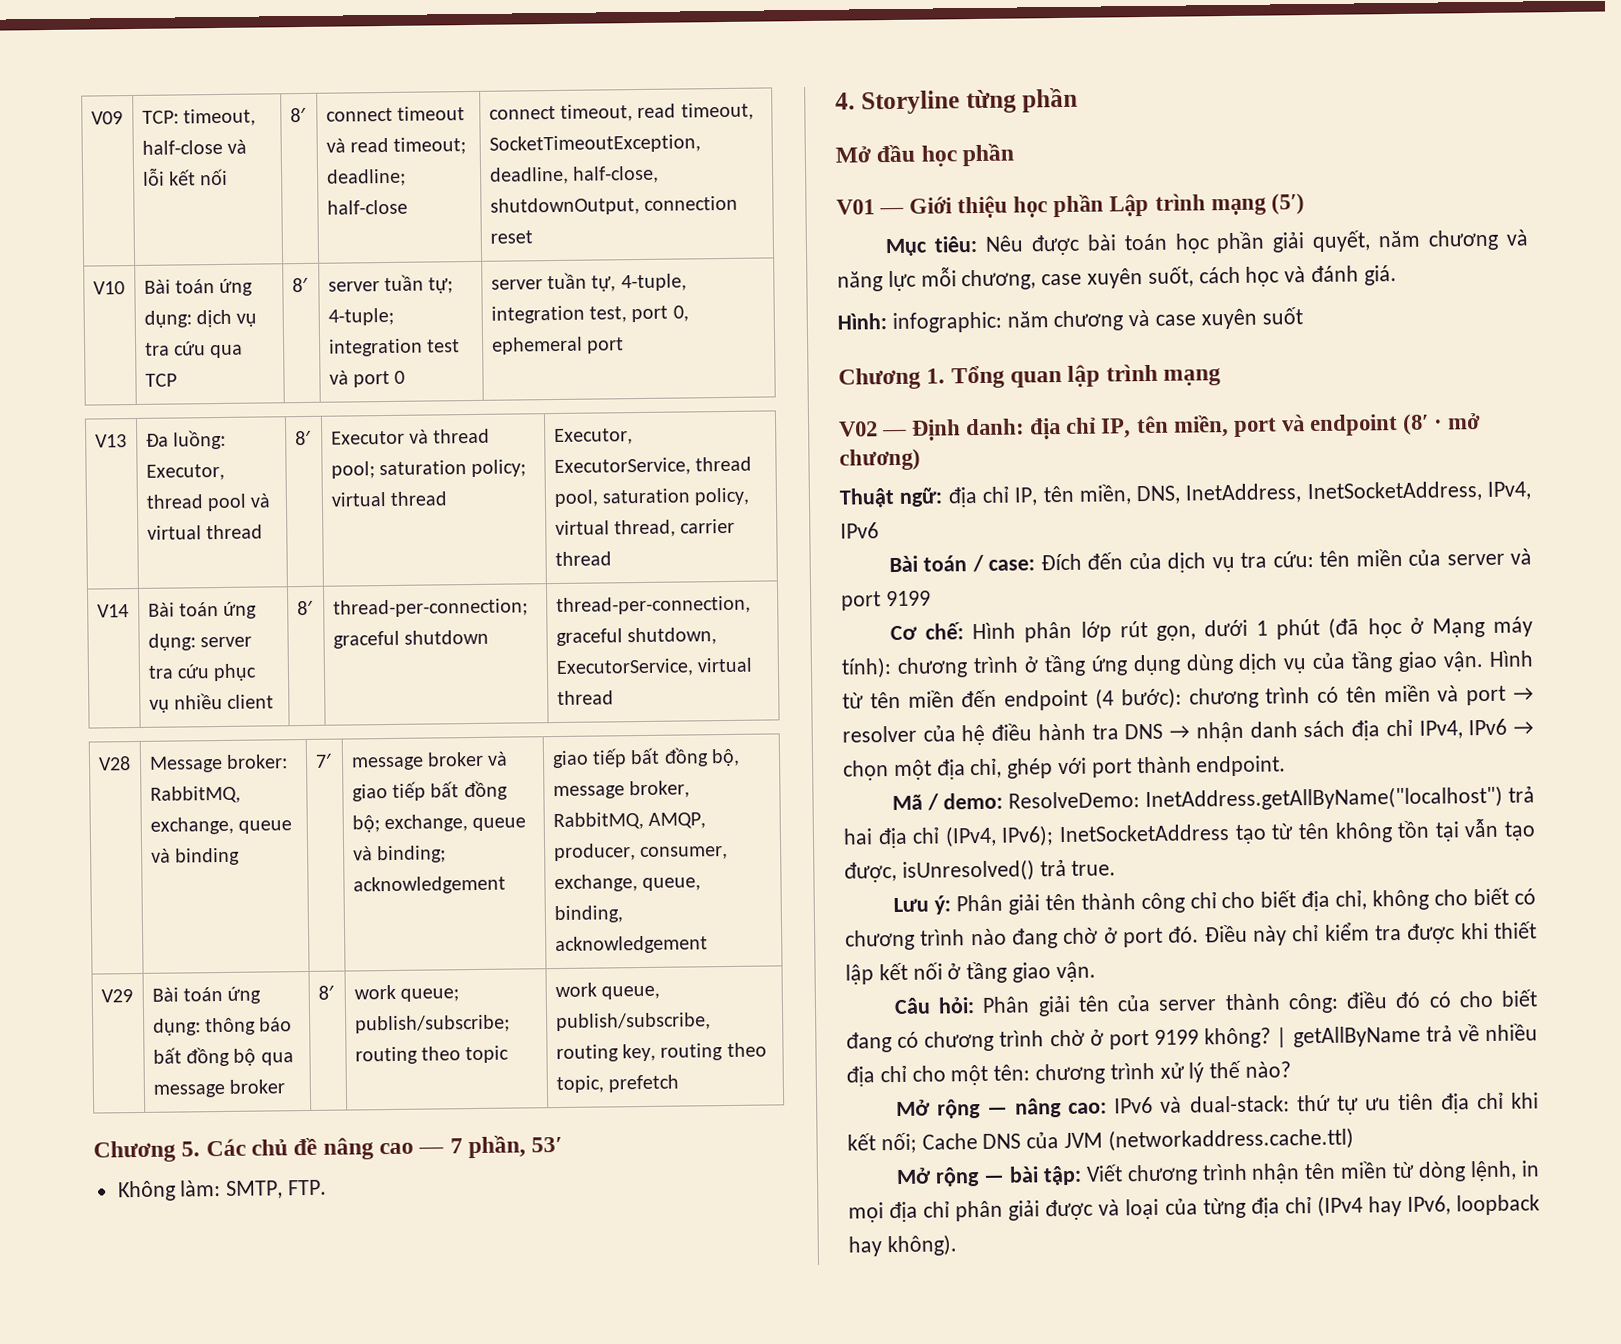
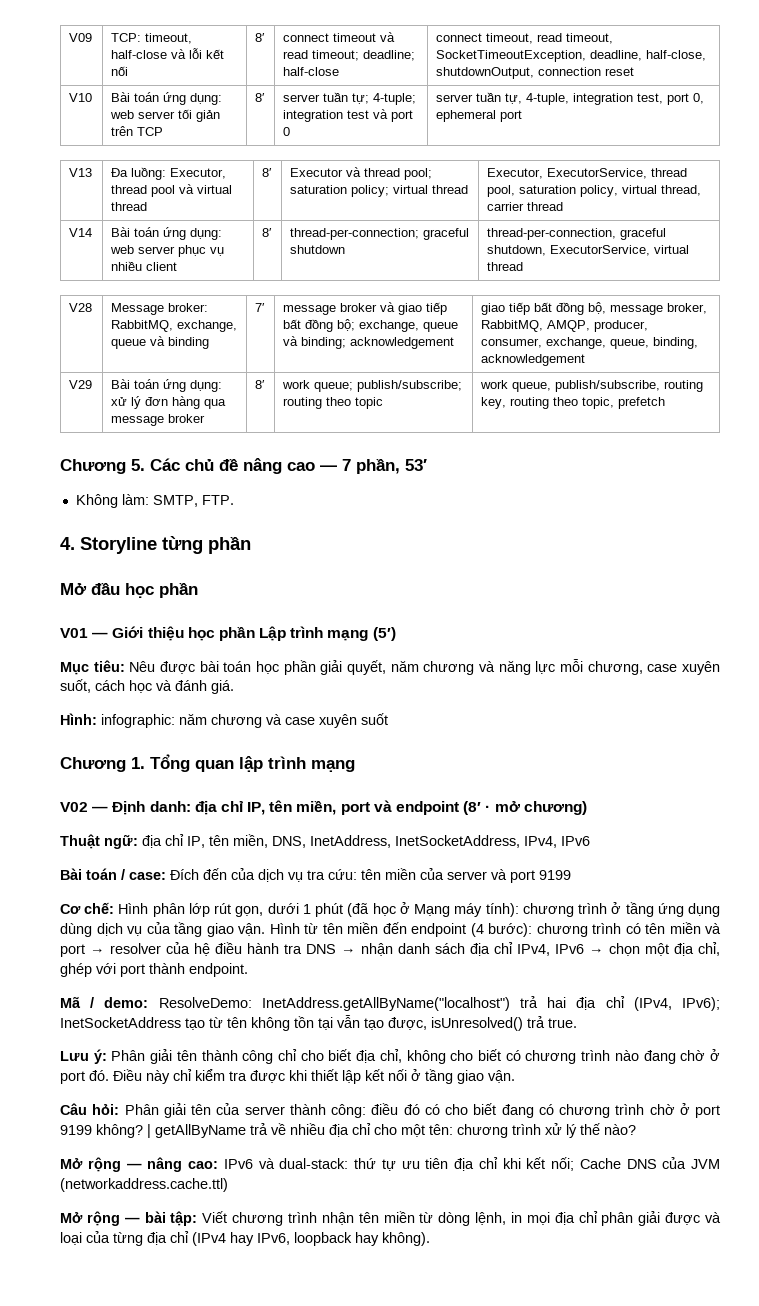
[196,309,258,328] [144,341,244,359] dịch vụ tra cứu qua -> [110,109,221,122] [111,126,134,136] web server tối giản trên
[200,636,253,648] [147,664,211,679] server tra cứu -> [110,245,176,254] web server
[205,1017,293,1036] [152,1046,257,1067] thông báo bất đồng bộ -> [111,396,201,409] xử lý đơn hàng

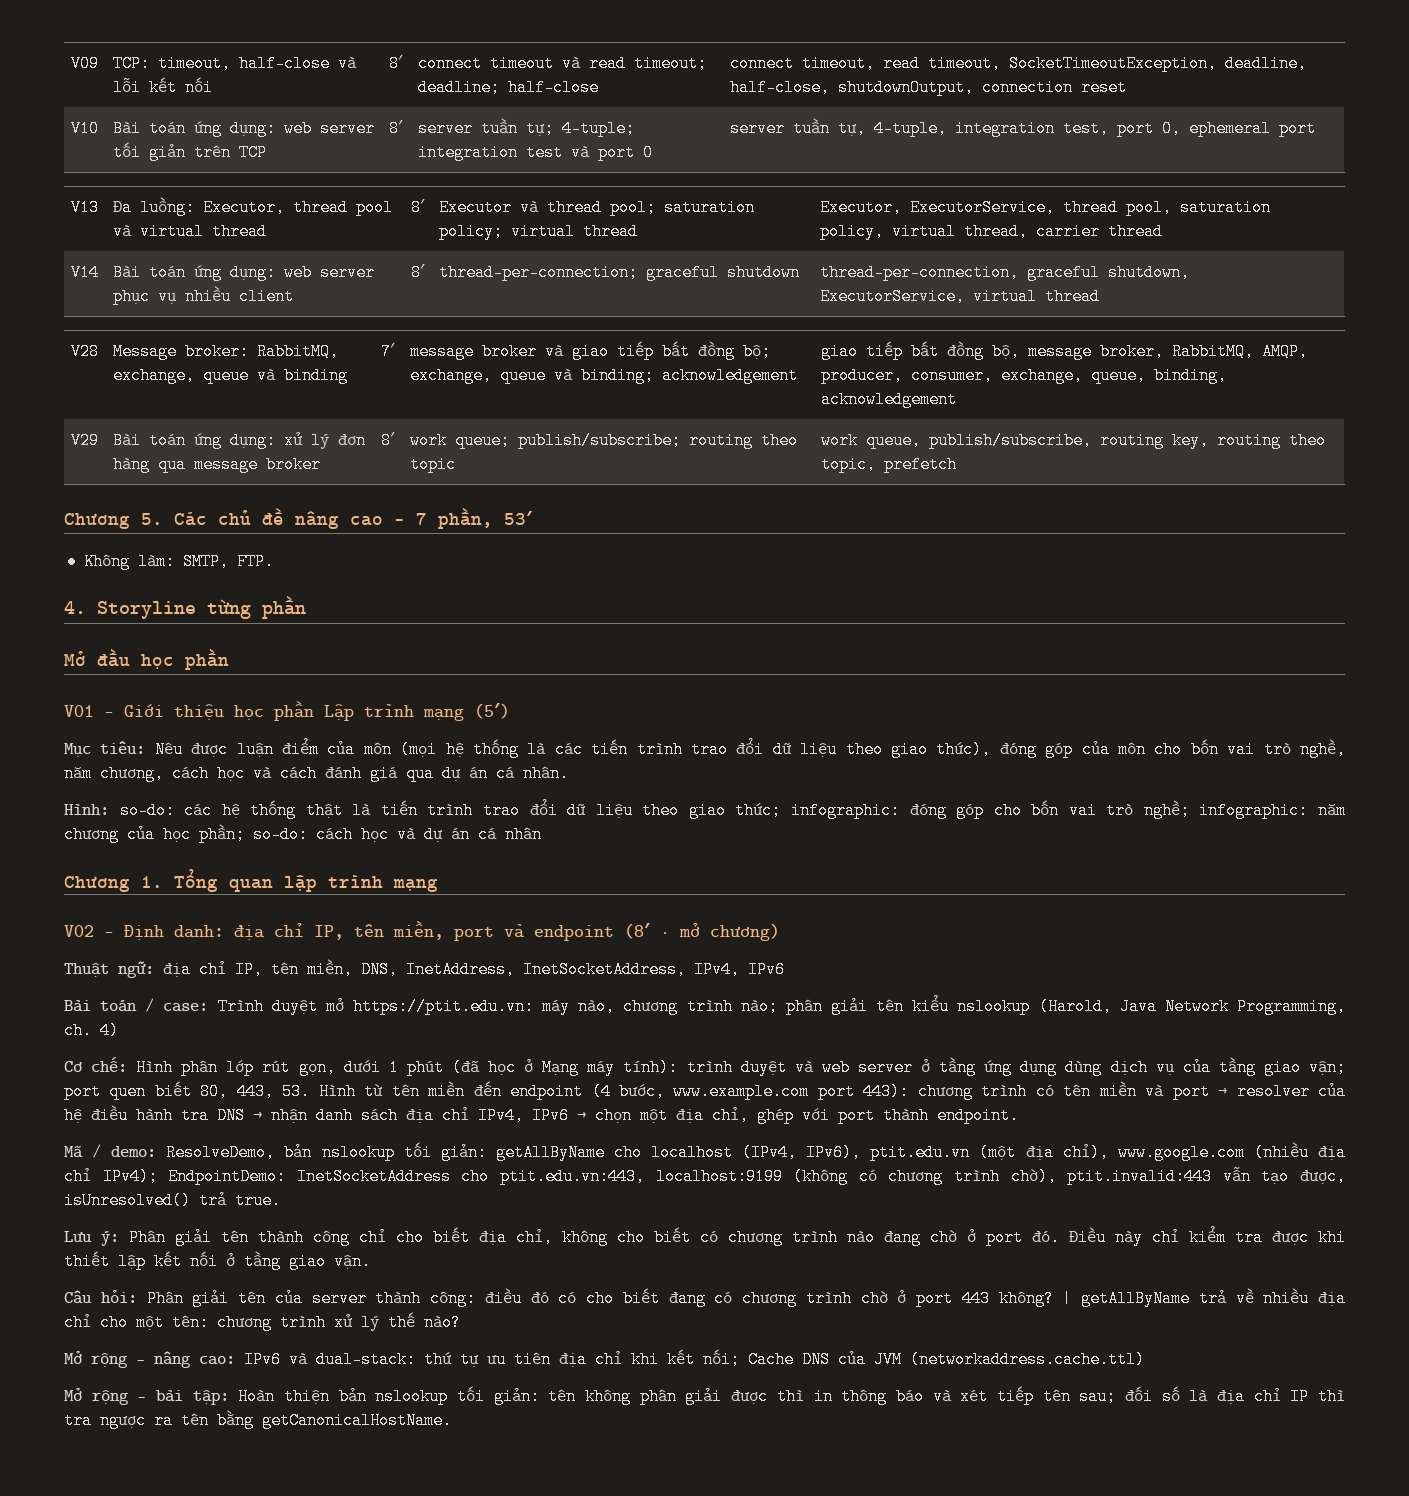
[199,659,720,675] [60,679,234,694] [60,713,388,728] bài toán học phần giải quyết, năm chương và năng lực mỗi chương, case xuyên suốt, cách học và đánh giá. // Hình: infographic: năm chương và case xuyên suốt -> [236,738,1347,758] [64,765,569,782] [64,799,1346,819] [64,824,542,843] luận điểm của môn (mọi hệ thống là các tiến trình trao đổi dữ liệu theo giao thức), đóng góp của môn cho bốn vai trò nghề, năm chương, cách học và cách đánh giá qua dự án cá nhân. // Hình: so-do: các hệ thống thật là tiến trình trao đổi dữ liệu theo giao thức; infographic: đóng góp cho bốn vai trò nghề; infographic: năm chương của học phần; so-do: cách học và dự án cá nhân
[170,868,571,883] Đích đến của dịch vụ tra cứu: tên miền của server và port 9199 -> [217,995,1346,1015] [64,1022,119,1039] Trình duyệt mở https://ptit.edu.vn: máy nào, chương trình nào; phân giải tên kiểu nslookup (Harold, Java Network Programming, ch. 4)
[522,903,608,917] chương trình -> [686,1059,913,1076] trình duyệt và web server
[238,923,265,936] vận. -> [1309,1059,1346,1076] [64,1081,311,1100] vận; port quen biết 80, 443, 53.
[488,923,532,937] bước): -> [618,1083,910,1100] bước, www.example.com port 443):
[158,996,721,1011] [60,1016,333,1031] ResolveDemo: InetAddress.getAllByName("localhost") trả hai địa chỉ (IPv4, IPv6); InetSocketAddress tạo từ tên không tồn tại -> [166,1142,1346,1161] [64,1168,1213,1185] ResolveDemo, bản nslookup tối giản: getAllByName cho localhost (IPv4, IPv6), ptit.edu.vn (một địa chỉ), www.google.com (nhiều địa chỉ IPv4); EndpointDemo: InetSocketAddress cho ptit.edu.vn:443, localhost:9199 (không có chương trình chờ), ptit.invalid:443
[60,1125,92,1135] 9199 -> [961,1290,990,1307] 443
[202,1211,721,1226] [60,1231,430,1246] Viết chương trình nhận tên miền từ dòng lệnh, in mọi địa chỉ phân giải được và loại của từng địa chỉ (IPv4 hay IPv6, loopback hay không). -> [238,1386,1345,1405] [64,1410,452,1429] Hoàn thiện bản nslookup tối giản: tên không phân giải được thì in thông báo và xét tiếp tên sau; đối số là địa chỉ IP thì tra ngược ra tên bằng getCanonicalHostName.

